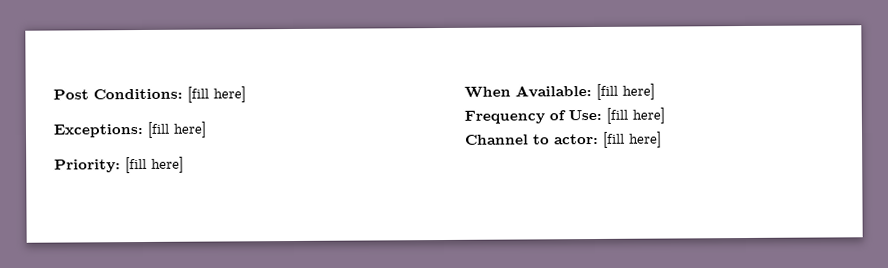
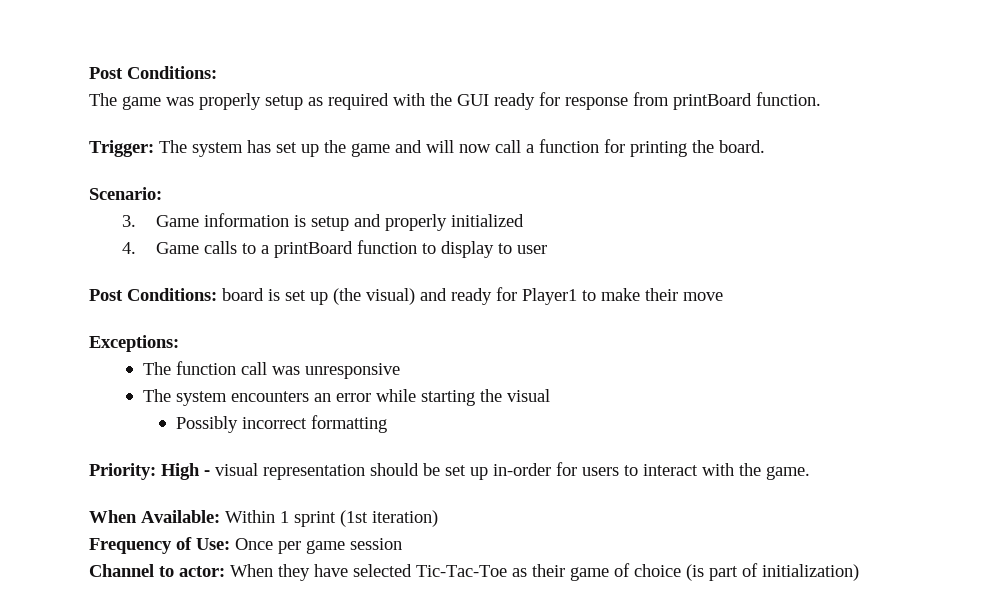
[53,86,246,103] [53,121,207,138] [54,156,184,174] [464,83,655,100] Post Conditions: [fill here] // Exceptions: [fill here] // Priority: [fill here] // When Available: [fill here] -> [89,66,217,79] [89,92,821,110] [89,139,765,157] [89,187,162,200] [122,213,524,231] [122,240,547,258] [89,287,723,305] [89,335,179,352] [142,361,400,379] [142,389,550,406] [176,415,388,433] [89,462,810,480] [89,510,438,527] Post Conditions: // The game was properly setup as required with the GUI ready for response from printBoard function. // Trigger: The system has set up the game and will now call a function for printing the board. // Scenario: // 3. Game information is setup and properly initialized // 4. Game calls to a printBoard function to display to user // Post Conditions: board is set up (the visual) and ready for Player1 to make their move // Exceptions: // The function call was unresponsive // The system encounters an error while starting the visual // Possibly incorrect formatting // Priority: High - visual representation should be set up in-order for users to interact with the game. // When Available: Within 1 sprint (1st iteration)
[606,107,665,124] [fill here] -> [235,538,402,554] Once per game session
[602,131,662,148] [fill here] -> [230,563,859,581] When they have selected Tic-Tac-Toe as their game of choice (is part of initialization)

